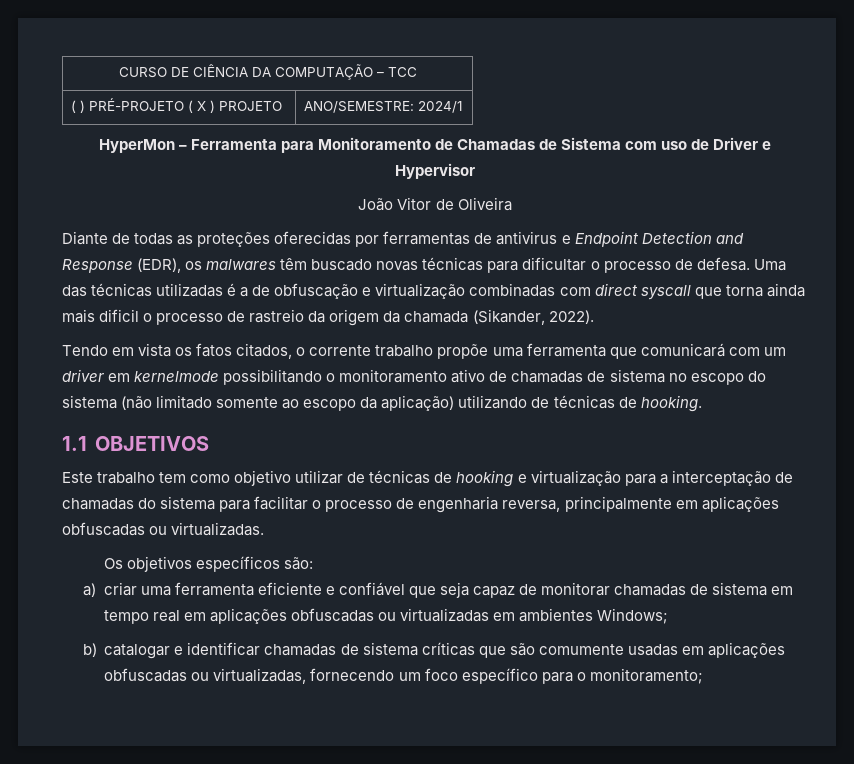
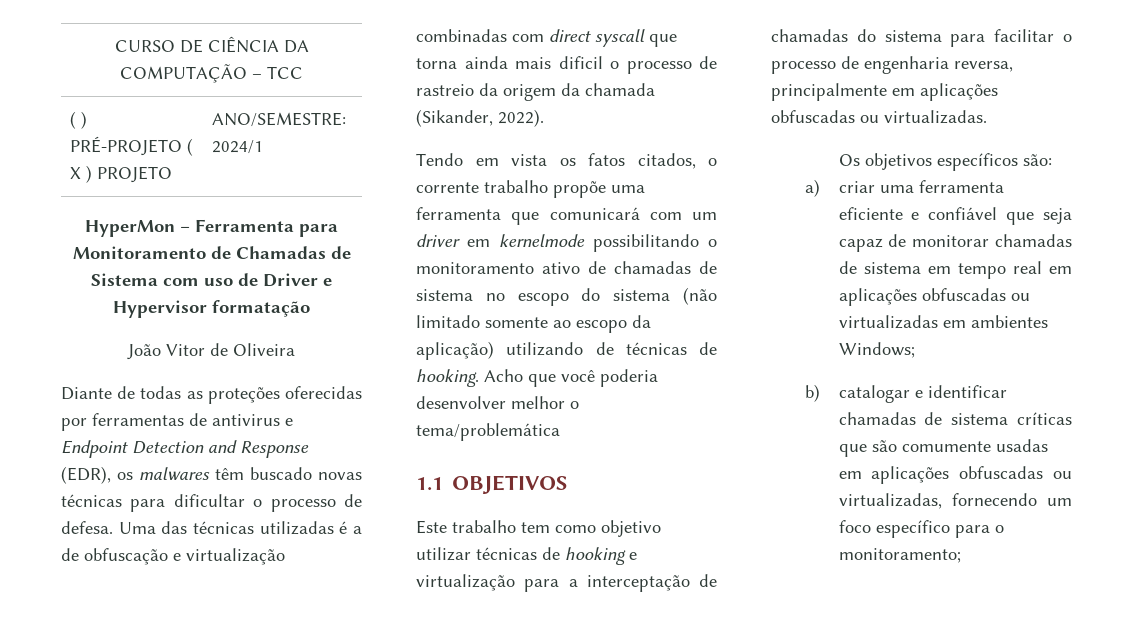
(475, 171) none -> [212,300,310,317] formatação
(702, 403) none -> [484,369,658,387] [416,396,579,409] [416,423,560,441] Acho que você poderia desenvolver melhor o tema/problemática
[347,472,366,483] de -> (471, 554) none

